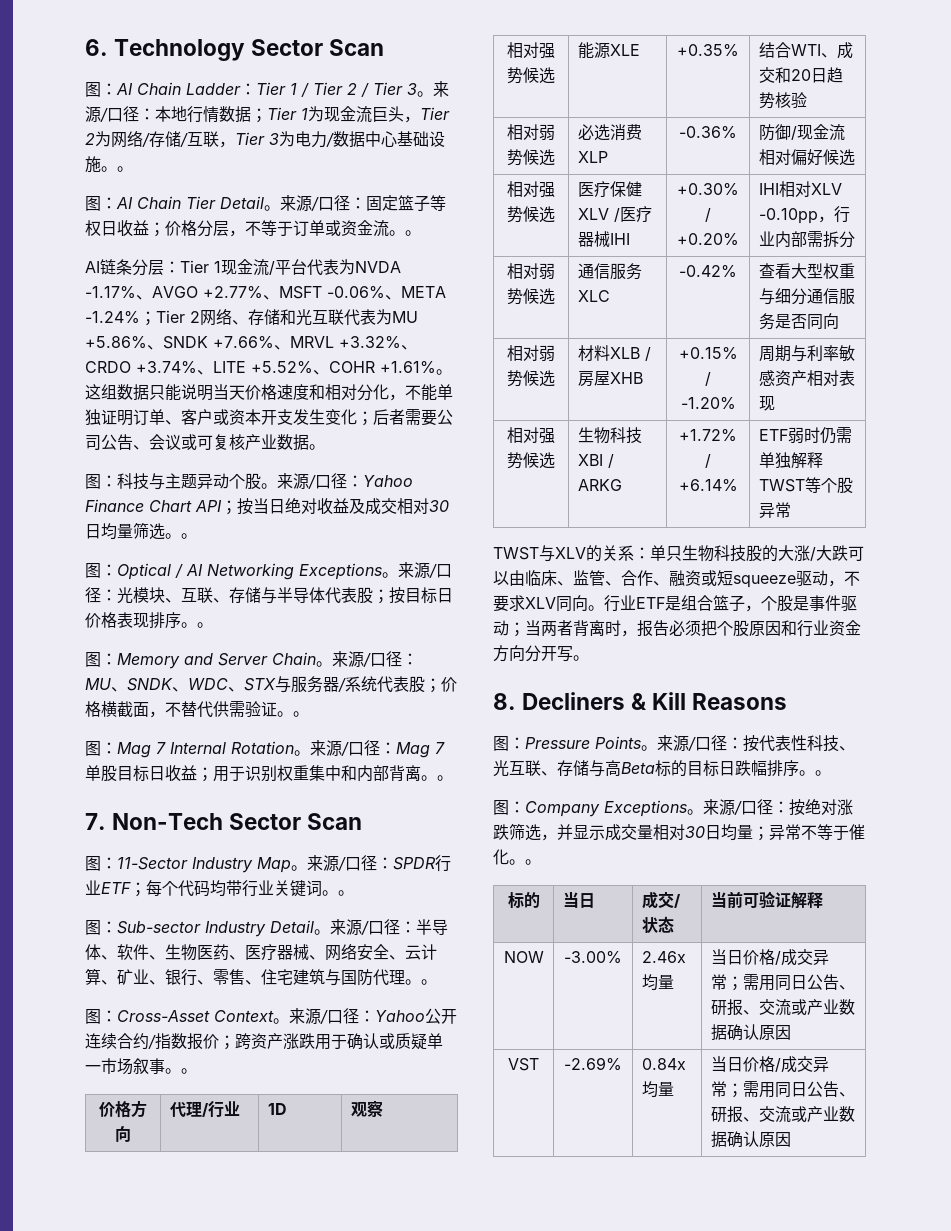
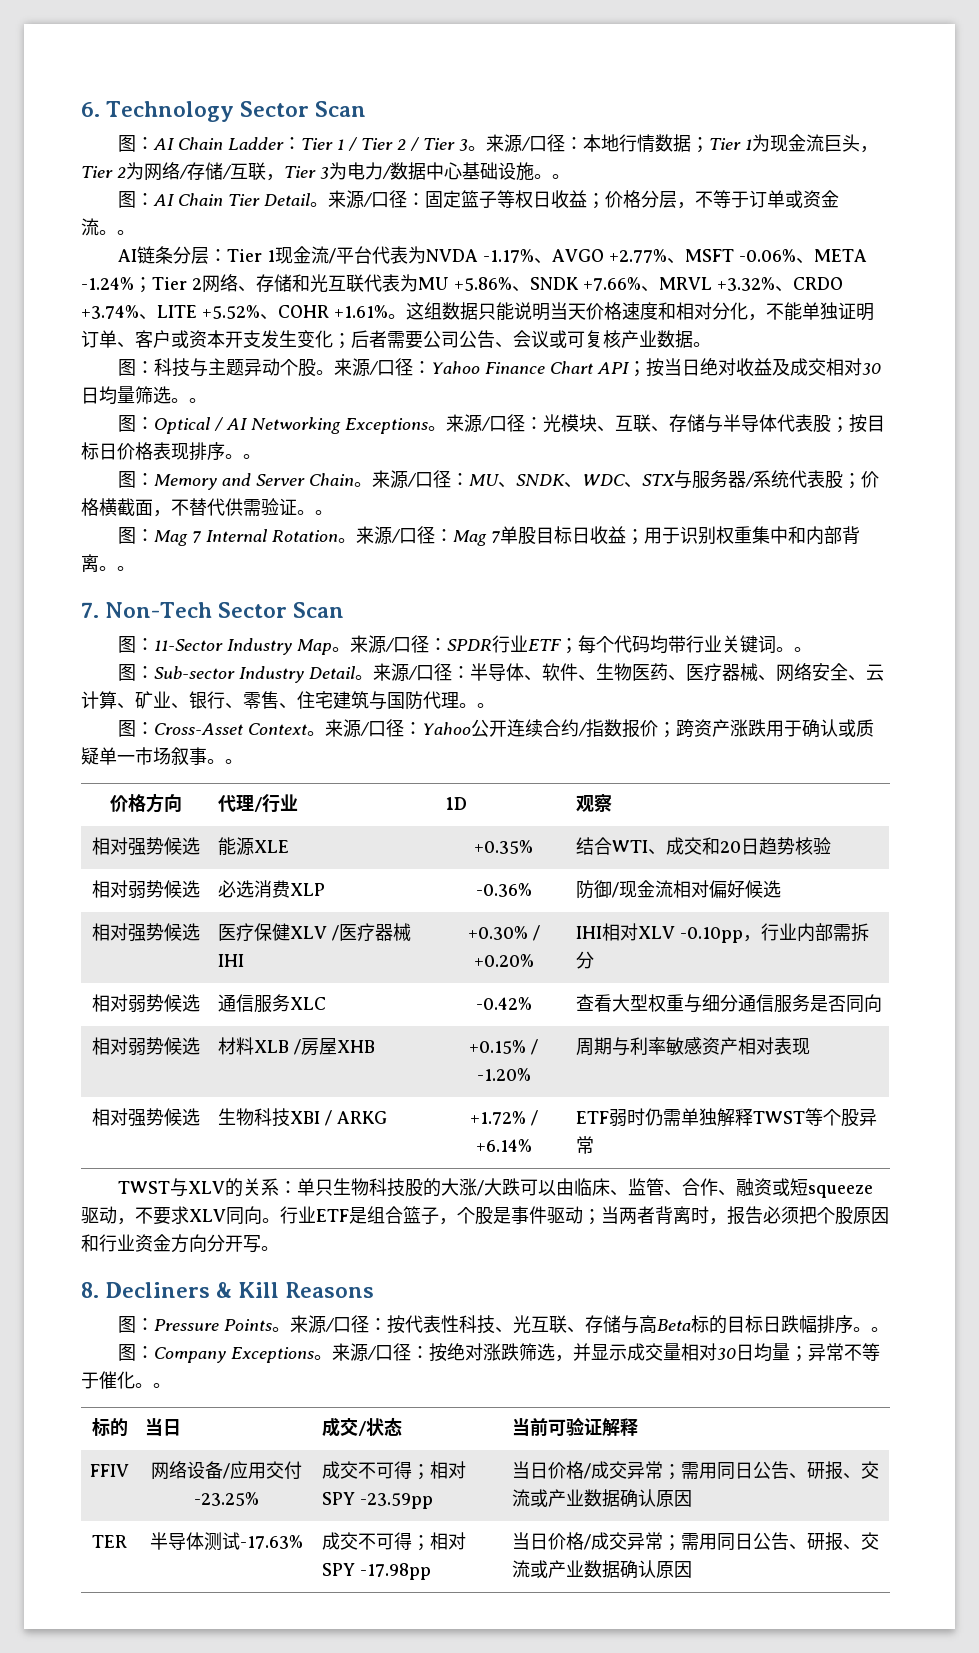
[503,951,544,963] [564,951,622,964] [641,951,686,963] [641,974,674,991] NOW | -3.00% | 2.46x均量 -> [90,1464,129,1477] [150,1461,302,1480] [193,1492,259,1506] [321,1461,466,1480] [321,1492,433,1509] FFIV | 网络设备/应用交付-23.25% | 成交不可得；相对SPY -23.59pp
[508,1058,539,1071] [564,1057,622,1071] [641,1058,686,1070] [641,1081,674,1098] VST | -2.69% | 0.84x均量 -> [92,1535,127,1548] [149,1532,303,1551] [321,1532,466,1551] [321,1563,431,1580] TER | 半导体测试-17.63% | 成交不可得；相对SPY -17.98pp

